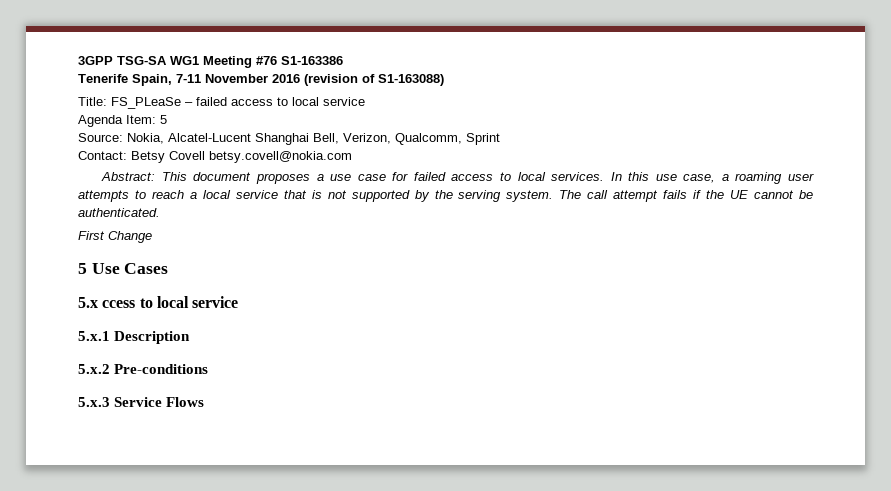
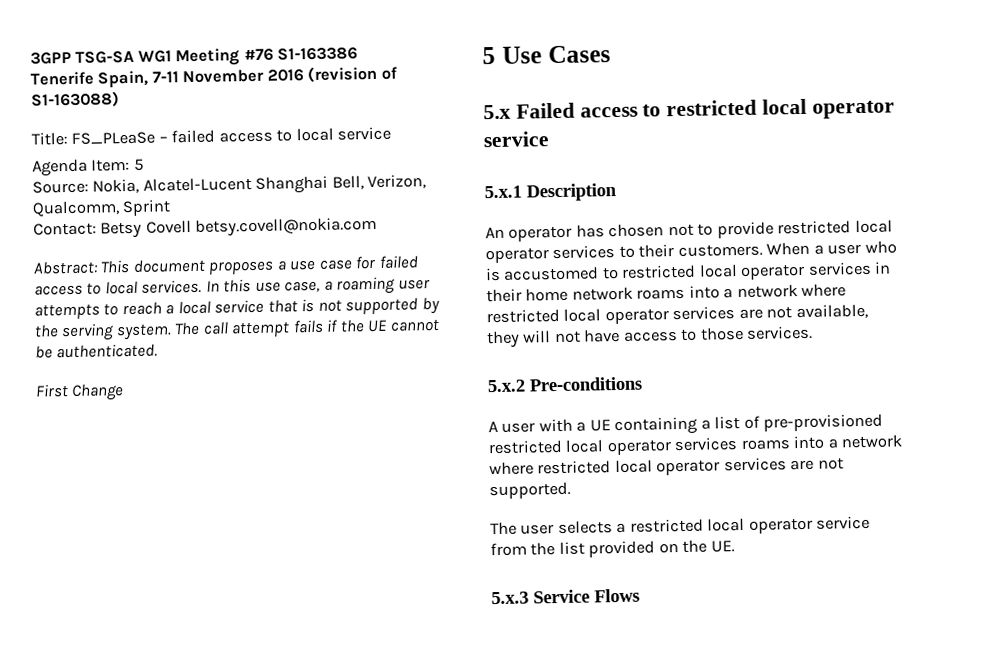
[102,296,239,308] [78,331,191,344] [78,364,209,374] ccess to local service // 5.x.1 Description // 5.x.2 Pre-conditions -> [515,98,895,119] [483,131,549,148] [484,183,617,202] [485,219,893,242] [485,240,897,264] [485,261,892,282] [486,283,847,303] [486,303,868,325] [487,325,814,349] [487,376,642,393] [488,413,884,436] [488,434,903,456] [489,457,844,476] [489,481,571,500] [490,515,871,536] [490,539,735,558] Failed access to restricted local operator service // 5.x.1 Description // An operator has chosen not to provide restricted local operator services to their customers. When a user who is accustomed to restricted local operator services in their home network roams into a network where restricted local operator services are not available, they will not have access to those services. // 5.x.2 Pre-conditions // A user with a UE containing a list of pre-provisioned restricted local operator services roams into a network where restricted local operator services are not supported. // The user selects a restricted local operator service from the list provided on the UE.

